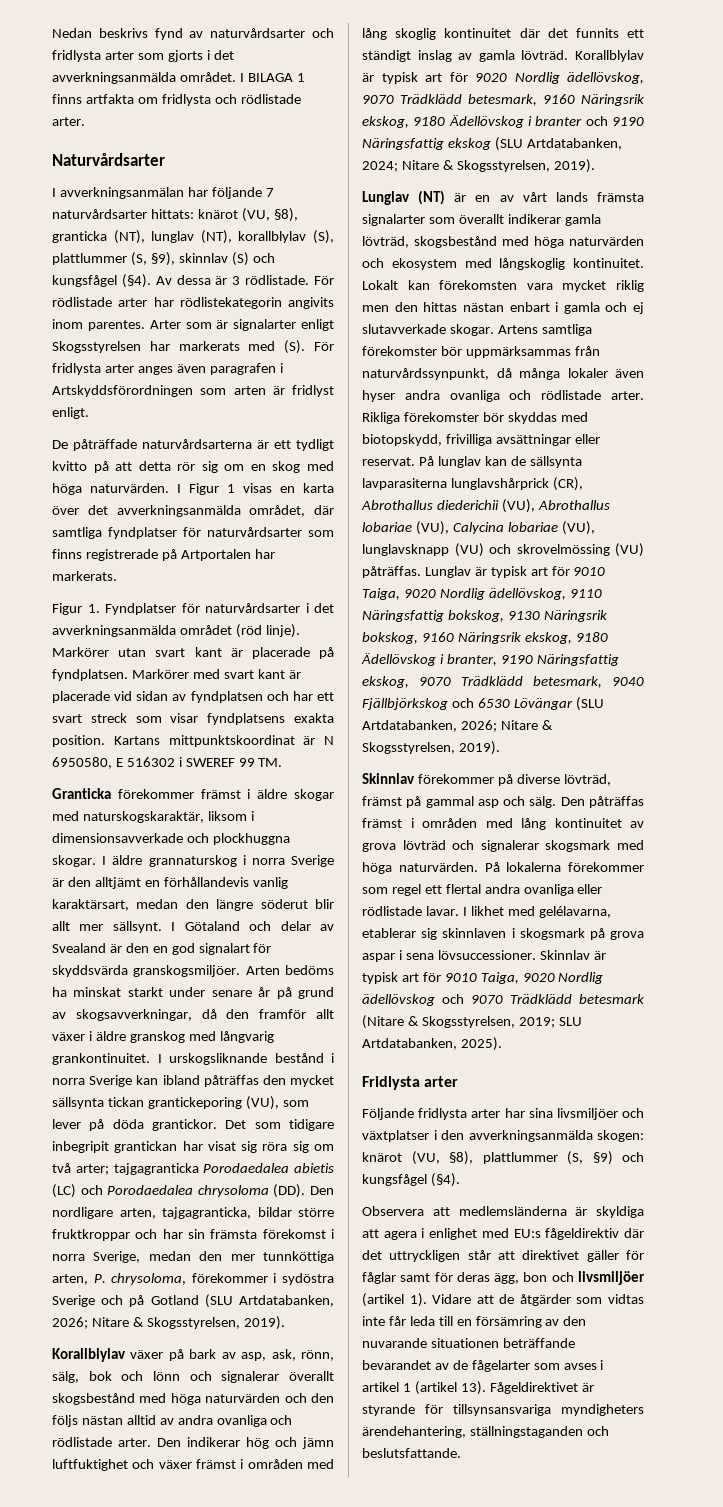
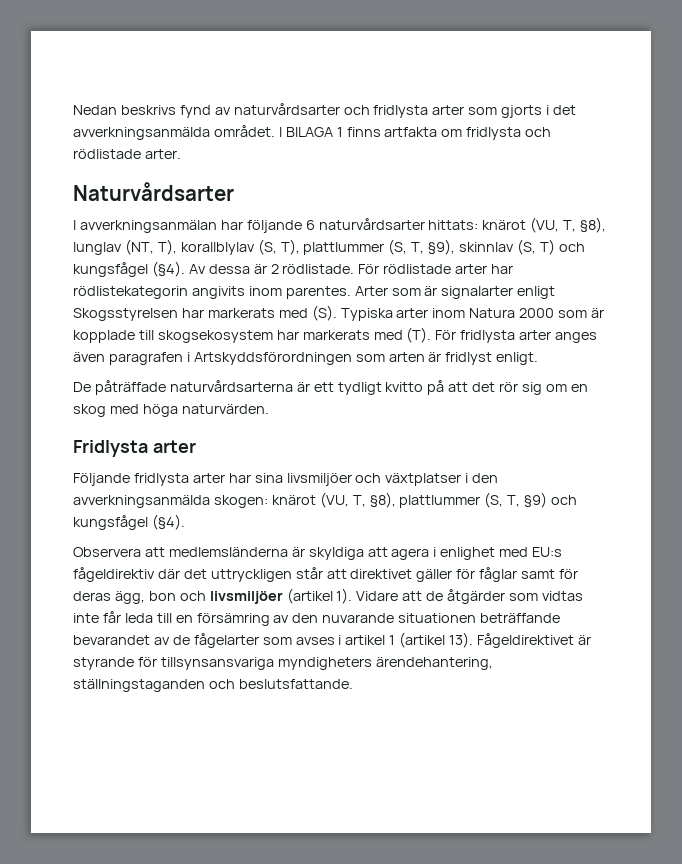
[265,188,274,197] 7 -> [305,220,315,230] 6
[273,208,298,222] [52,230,334,244] [52,252,147,266] §8), granticka (NT), lunglav (NT), korallblylav (S), plattlummer (S, -> [563,217,607,233] [73,239,425,255] T, §8), lunglav (NT, T), korallblylav (S, T), plattlummer (S, T,
[231,252,249,266] (S) -> [517,239,555,255] (S, T)
[232,276,241,285] 3 -> [270,264,279,274] 2
(306, 347) none -> [340,308,605,321] [73,327,432,343] Typiska arter inom Natura 2000 som är kopplade till skogsekosystem har markerats med (T).
[138,461,171,471] detta -> [472,382,496,392] det
[177,483,334,495] [52,505,334,517] [52,527,334,539] [52,549,275,561] [52,571,117,581] [52,603,334,615] [52,624,300,638] [52,647,334,659] [52,669,301,681] [52,691,335,703] [52,713,334,725] [52,735,334,747] [52,757,283,769] [52,788,335,801] [52,811,254,823] [52,833,290,845] [52,855,334,867] [52,877,288,889] [52,899,334,911] [52,921,334,933] [52,943,272,955] [52,965,334,977] [52,987,335,999] [52,1009,335,1021] [52,1031,274,1043] [52,1053,334,1065] [52,1075,334,1087] [52,1096,309,1110] [52,1119,334,1131] [52,1141,334,1153] [52,1163,334,1175] [52,1184,334,1198] [52,1207,334,1219] [52,1229,334,1241] [52,1251,334,1263] [52,1273,334,1285] [52,1294,334,1308] [52,1316,285,1330] [52,1348,335,1362] [52,1371,334,1383] [52,1393,334,1405] [52,1415,293,1427] [52,1437,334,1449] [52,1459,334,1471] [362,28,644,40] [362,50,644,62] [362,72,644,84] [362,94,644,106] [362,115,644,128] [362,137,622,151] [362,159,595,173] [362,190,644,205] [362,214,601,226] [362,236,644,248] [362,258,644,270] [362,280,644,292] [362,302,644,314] [362,324,592,336] [362,346,600,358] [362,368,644,380] [362,390,644,402] [362,412,588,424] [362,434,600,446] [362,456,582,468] [362,477,583,491] [361,499,610,513] [362,521,595,535] [362,543,644,557] [362,566,606,578] [362,588,602,600] [362,610,607,622] [362,632,608,644] [361,653,619,666] [362,676,644,688] [362,697,604,711] [362,720,553,732] [362,741,500,755] [362,773,611,786] [362,796,644,808] [362,818,644,830] [362,840,644,852] [362,862,644,874] [362,884,603,896] [362,906,611,918] [362,928,644,940] [362,950,606,962] [362,972,604,984] [362,994,644,1006] [362,1015,582,1029] [362,1037,502,1051] I Figur 1 visas en karta över det avverkningsanmälda området, där samtliga fyndplatser för naturvårdsarter som finns registrerade på Artportalen har markerats. // Figur 1. Fyndplatser för naturvårdsarter i det avverkningsanmälda området (röd linje). Markörer utan svart kant är placerade på fyndplatsen. Markörer med svart kant är placerade vid sidan av fyndplatsen och har ett svart streck som visar fyndplatsens exakta position. Kartans mittpunktskoordinat är N 6950580, E 516302 i SWEREF 99 TM. // Granticka förekommer främst i äldre skogar med naturskogskaraktär, liksom i dimensionsavverkade och plockhuggna skogar. I äldre grannaturskog i norra Sverige är den alltjämt en förhållandevis vanlig karaktärsart, medan den längre söderut blir allt mer sällsynt. I Götaland och delar av Svealand är den en god signalart för skyddsvärda granskogsmiljöer. Arten bedöms ha minskat starkt under senare år på grund av skogsavverkningar, då den framför allt växer i äldre granskog med långvarig grankontinuitet. I urskogsliknande bestånd i norra Sverige kan ibland påträffas den mycket sällsynta tickan grantickeporing (VU), som lever på döda grantickor. Det som tidigare inbegripit grantickan har visat sig röra sig om två arter; tajgagranticka Porodaedalea abietis (LC) och Porodaedalea chrysoloma (DD). Den nordligare arten, tajgagranticka, bildar större fruktkroppar och har sin främsta förekomst i norra Sverige, medan den mer tunnköttiga arten, P. chrysoloma, förekommer i sydöstra Sverige och på Gotland (SLU Artdatabanken, 2026; Nitare & Skogsstyrelsen, 2019). // Korallblylav växer på bark av asp, ask, rönn, sälg, bok och lönn och signalerar överallt skogsbestånd med höga naturvärden och den följs nästan alltid av andra ovanliga och rödlistade arter. Den indikerar hög och jämn luftfuktighet och växer främst i områden med lång skoglig kontinuitet där det funnits ett ständigt inslag av gamla lövträd. Korallblylav är typisk art för 9020 Nordlig ädellövskog, 9070 Trädklädd betesmark, 9160 Näringsrik ekskog, 9180 Ädellövskog i branter och 9190 Näringsfattig ekskog (SLU Artdatabanken, 2024; Nitare & Skogsstyrelsen, 2019). // Lunglav (NT) är en av vårt lands främsta signalarter som överallt indikerar gamla lövträd, skogsbestånd med höga naturvärden och ekosystem med långskoglig kontinuitet. Lokalt kan förekomsten vara mycket riklig men den hittas nästan enbart i gamla och ej slutavverkade skogar. Artens samtliga förekomster bör uppmärksammas från naturvårdssynpunkt, då många lokaler även hyser andra ovanliga och rödlistade arter. Rikliga förekomster bör skyddas med biotopskydd, frivilliga avsättningar eller reservat. På lunglav kan de sällsynta lavparasiterna lunglavshårprick (CR), Abrothallus diederichii (VU), Abrothallus lobariae (VU), Calycina lobariae (VU), lunglavsknapp (VU) och skrovelmössing (VU) påträffas. Lunglav är typisk art för 9010 Taiga, 9020 Nordlig ädellövskog, 9110 Näringsfattig bokskog, 9130 Näringsrik bokskog, 9160 Näringsrik ekskog, 9180 Ädellövskog i branter, 9190 Näringsfattig ekskog, 9070 Trädklädd betesmark, 9040 Fjällbjörkskog och 6530 Lövängar (SLU Artdatabanken, 2026; Nitare & Skogsstyrelsen, 2019). // Skinnlav förekommer på diverse lövträd, främst på gammal asp och sälg. Den påträffas främst i områden med lång kontinuitet av grova lövträd och signalerar skogsmark med höga naturvärden. På lokalerna förekommer som regel ett flertal andra ovanliga eller rödlistade lavar. I likhet med gelélavarna, etablerar sig skinnlaven i skogsmark på grova aspar i sena lövsuccessioner. Skinnlav är typisk art för 9010 Taiga, 9020 Nordlig ädellövskog och 9070 Trädklädd betesmark (Nitare & Skogsstyrelsen, 2019; SLU Artdatabanken, 2025). -> (269, 409) none
(440, 1158) none -> [352,495,366,507] T,
(583, 1158) none -> [507,495,521,507] T,

